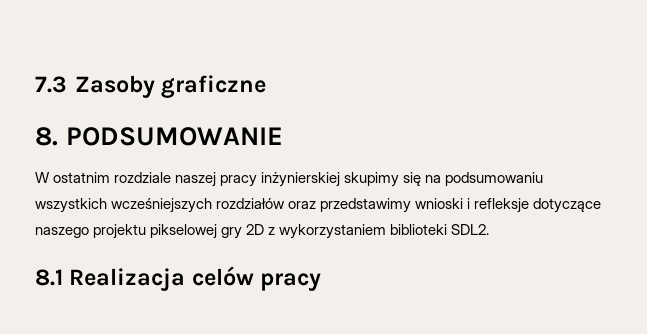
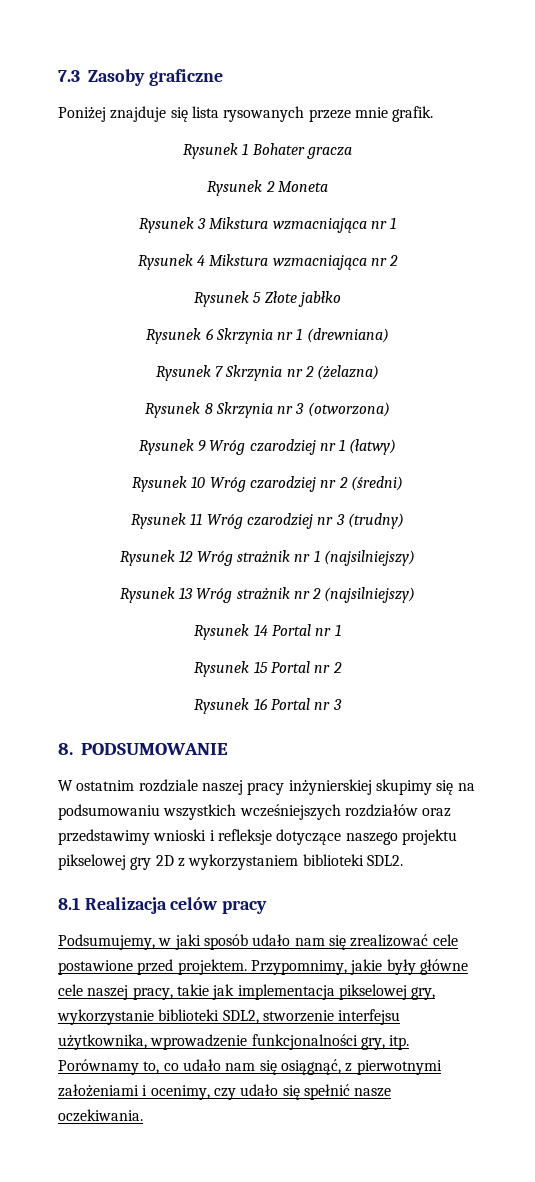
(266, 86) none -> [58,106,434,122] [183,143,352,159] [207,180,328,196] [138,217,397,233] [137,254,399,270] [194,291,341,307] [146,328,389,344] [155,365,380,381] [145,402,390,418] [138,439,397,455] [132,476,403,492] [131,513,404,529] [120,550,415,566] [119,587,416,603] [194,624,341,640] [194,661,342,677] [194,698,342,714] // Poniżej znajduje się lista rysowanych przeze mnie grafik. // Rysunek 1 Bohater gracza // Rysunek 2 Moneta // Rysunek 3 Mikstura wzmacniająca nr 1 // Rysunek 4 Mikstura wzmacniająca nr 2 // Rysunek 5 Złote jabłko // Rysunek 6 Skrzynia nr 1 (drewniana) // Rysunek 7 Skrzynia nr 2 (żelazna) // Rysunek 8 Skrzynia nr 3 (otworzona) // Rysunek 9 Wróg czarodziej nr 1 (łatwy) // Rysunek 10 Wróg czarodziej nr 2 (średni) // Rysunek 11 Wróg czarodziej nr 3 (trudny) // Rysunek 12 Wróg strażnik nr 1 (najsilniejszy) // Rysunek 13 Wróg strażnik nr 2 (najsilniejszy) // Rysunek 14 Portal nr 1 // Rysunek 15 Portal nr 2 // Rysunek 16 Portal nr 3
(322, 282) none -> [58,934,458,950] [58,959,468,975] [58,984,436,1000] [57,1009,401,1025] [58,1034,410,1050] [58,1059,442,1075] [58,1084,392,1100] [58,1109,143,1122] // Podsumujemy, w jaki sposób udało nam się zrealizować cele postawione przed projektem. Przypomnimy, jakie były główne cele naszej pracy, takie jak implementacja pikselowej gry, wykorzystanie biblioteki SDL2, stworzenie interfejsu użytkownika, wprowadzenie funkcjonalności gry, itp. Porównamy to, co udało nam się osiągnąć, z pierwotnymi założeniami i ocenimy, czy udało się spełnić nasze oczekiwania.

